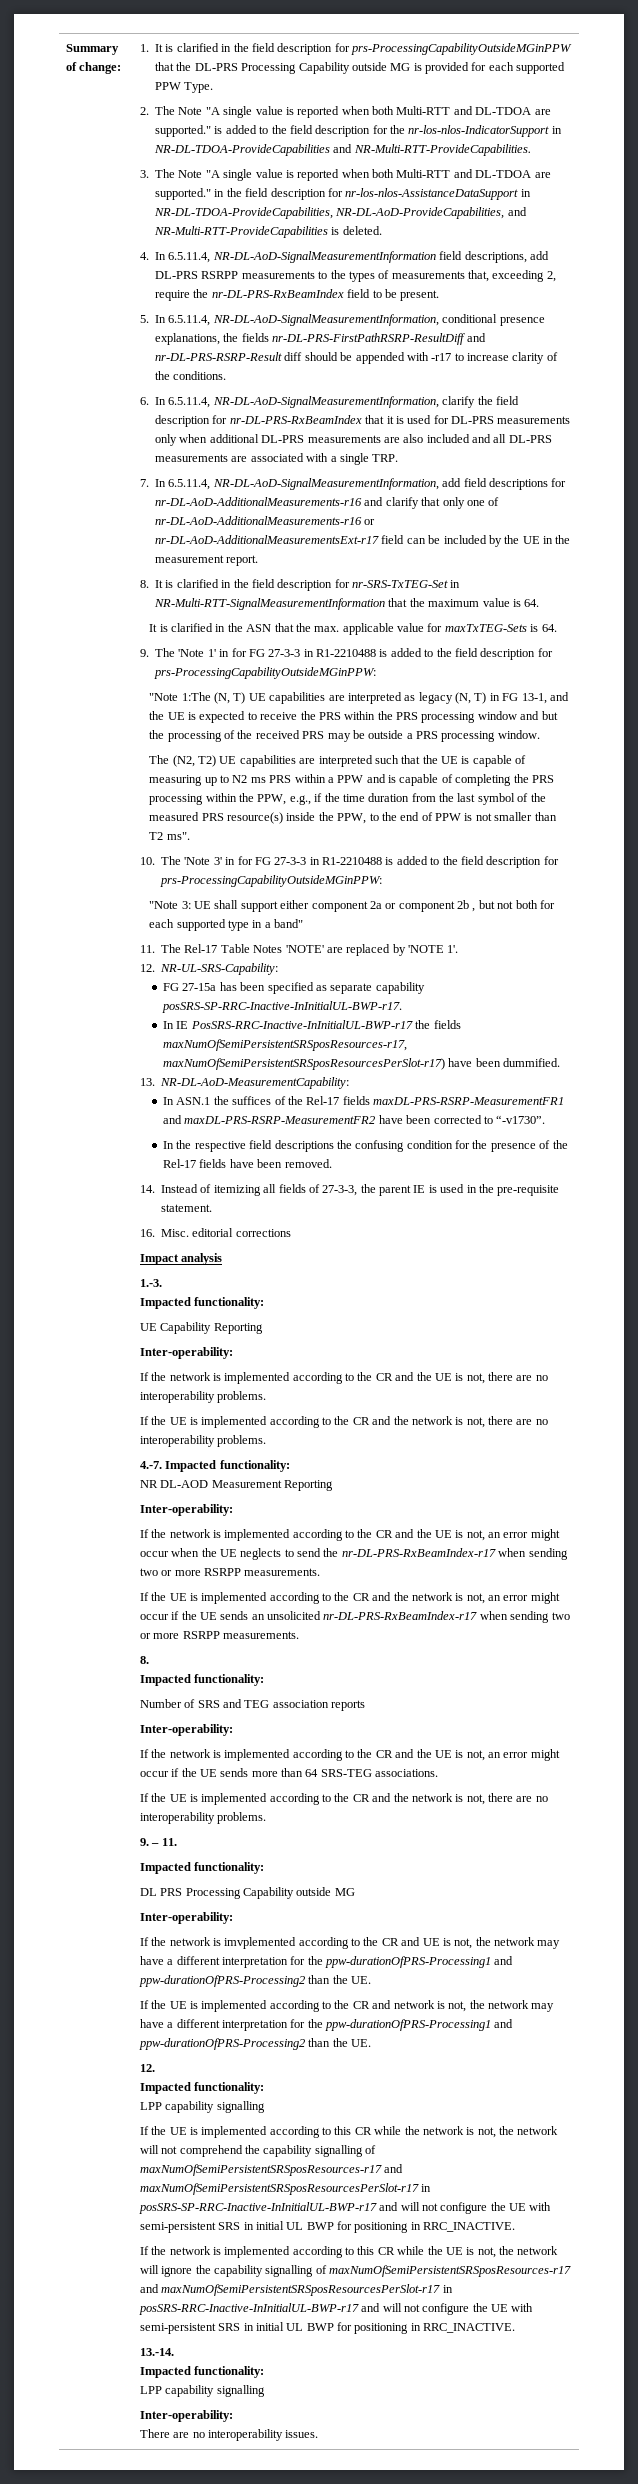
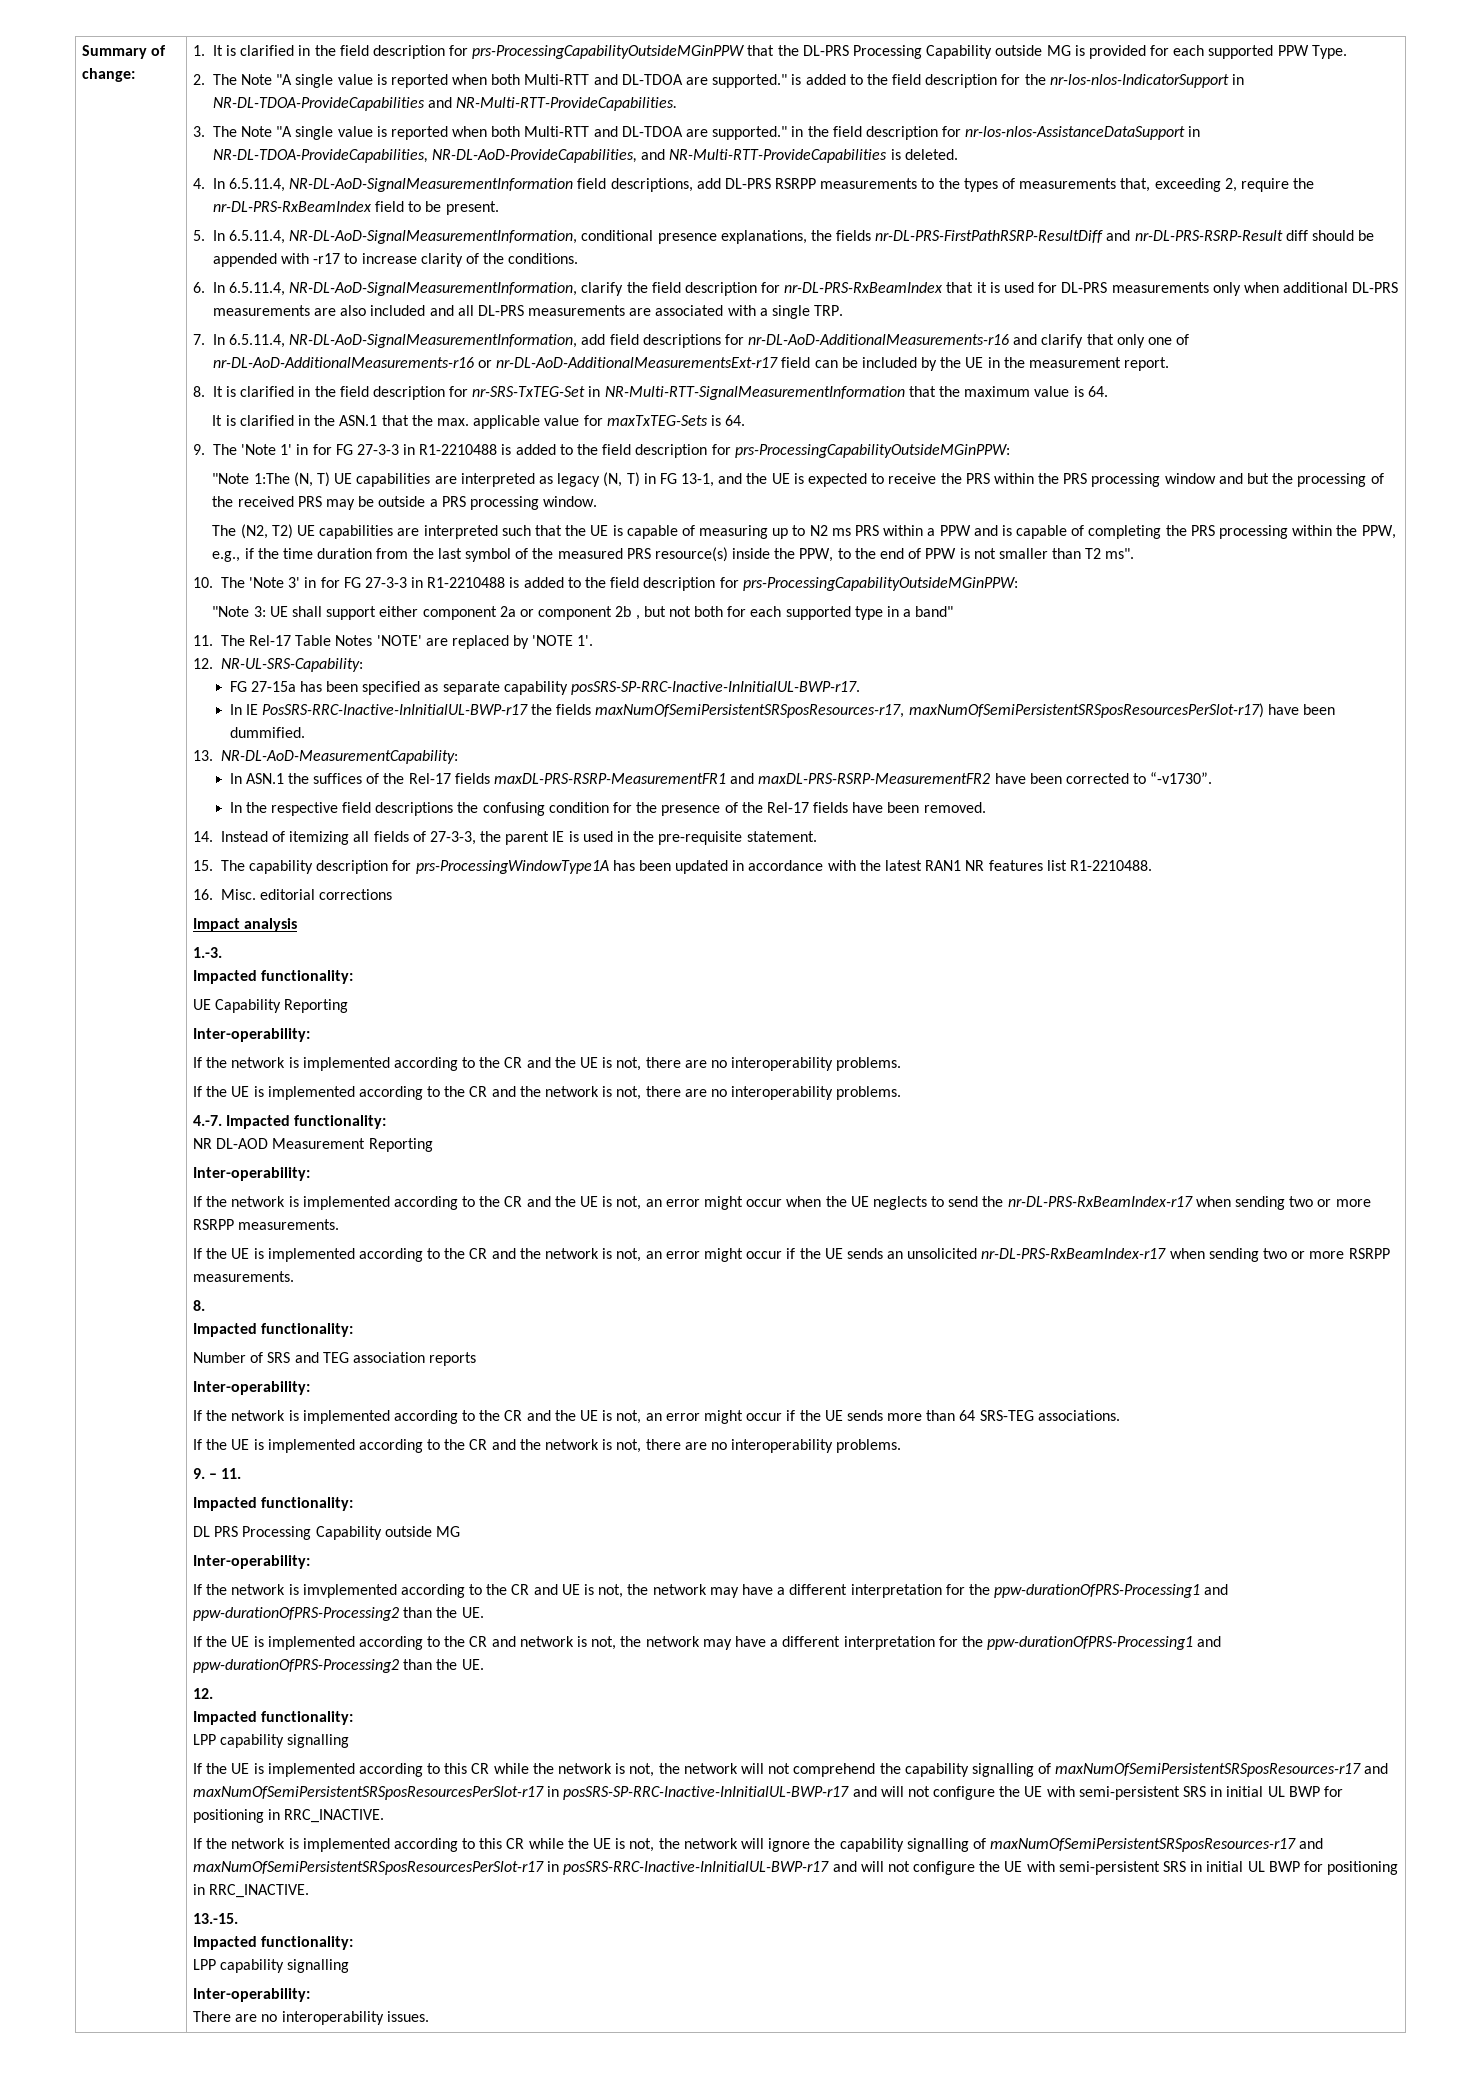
[246,624,272,632] ASN -> [339,415,378,426] ASN.1
(213, 1208) none -> [193,860,1152,874] // 15. The capability description for prs-ProcessingWindowType1A has been updated in accordance with the latest RAN1 NR features list R1-2210488.
[139,2348,174,2356] 13.-14. -> [193,1913,239,1924] 13.-15.

